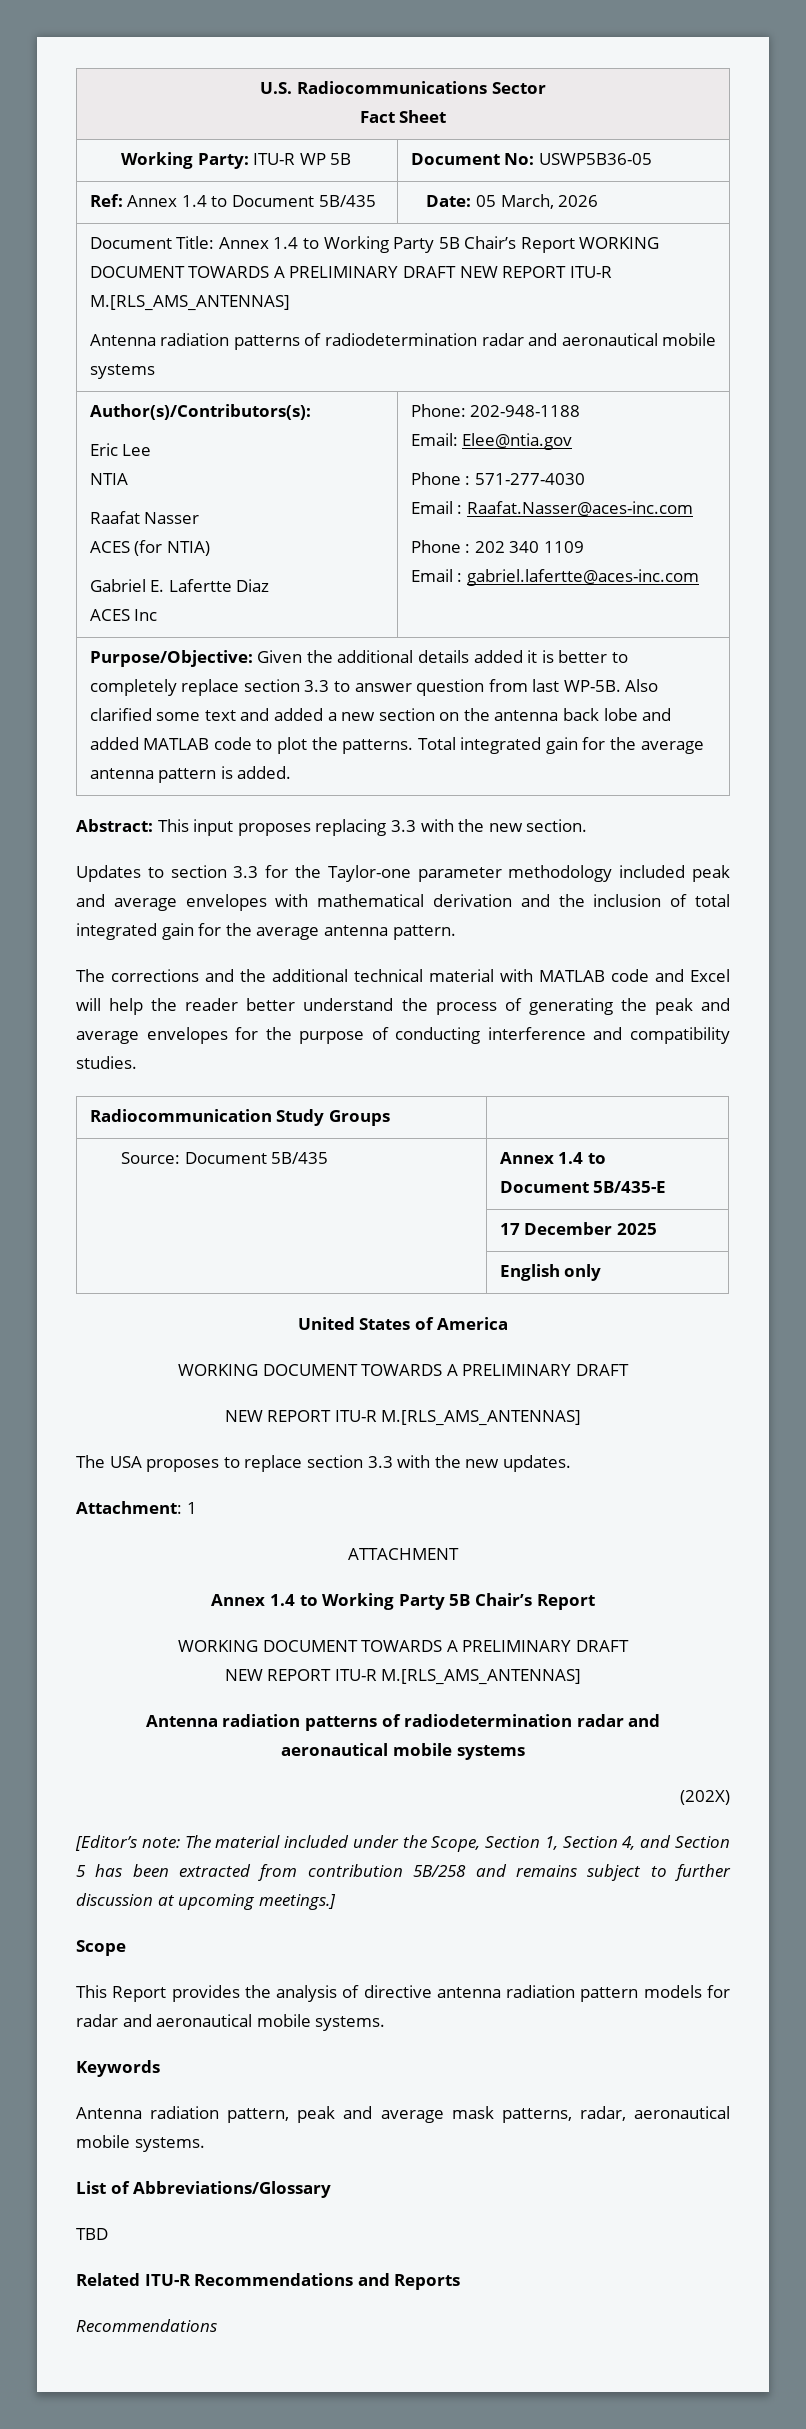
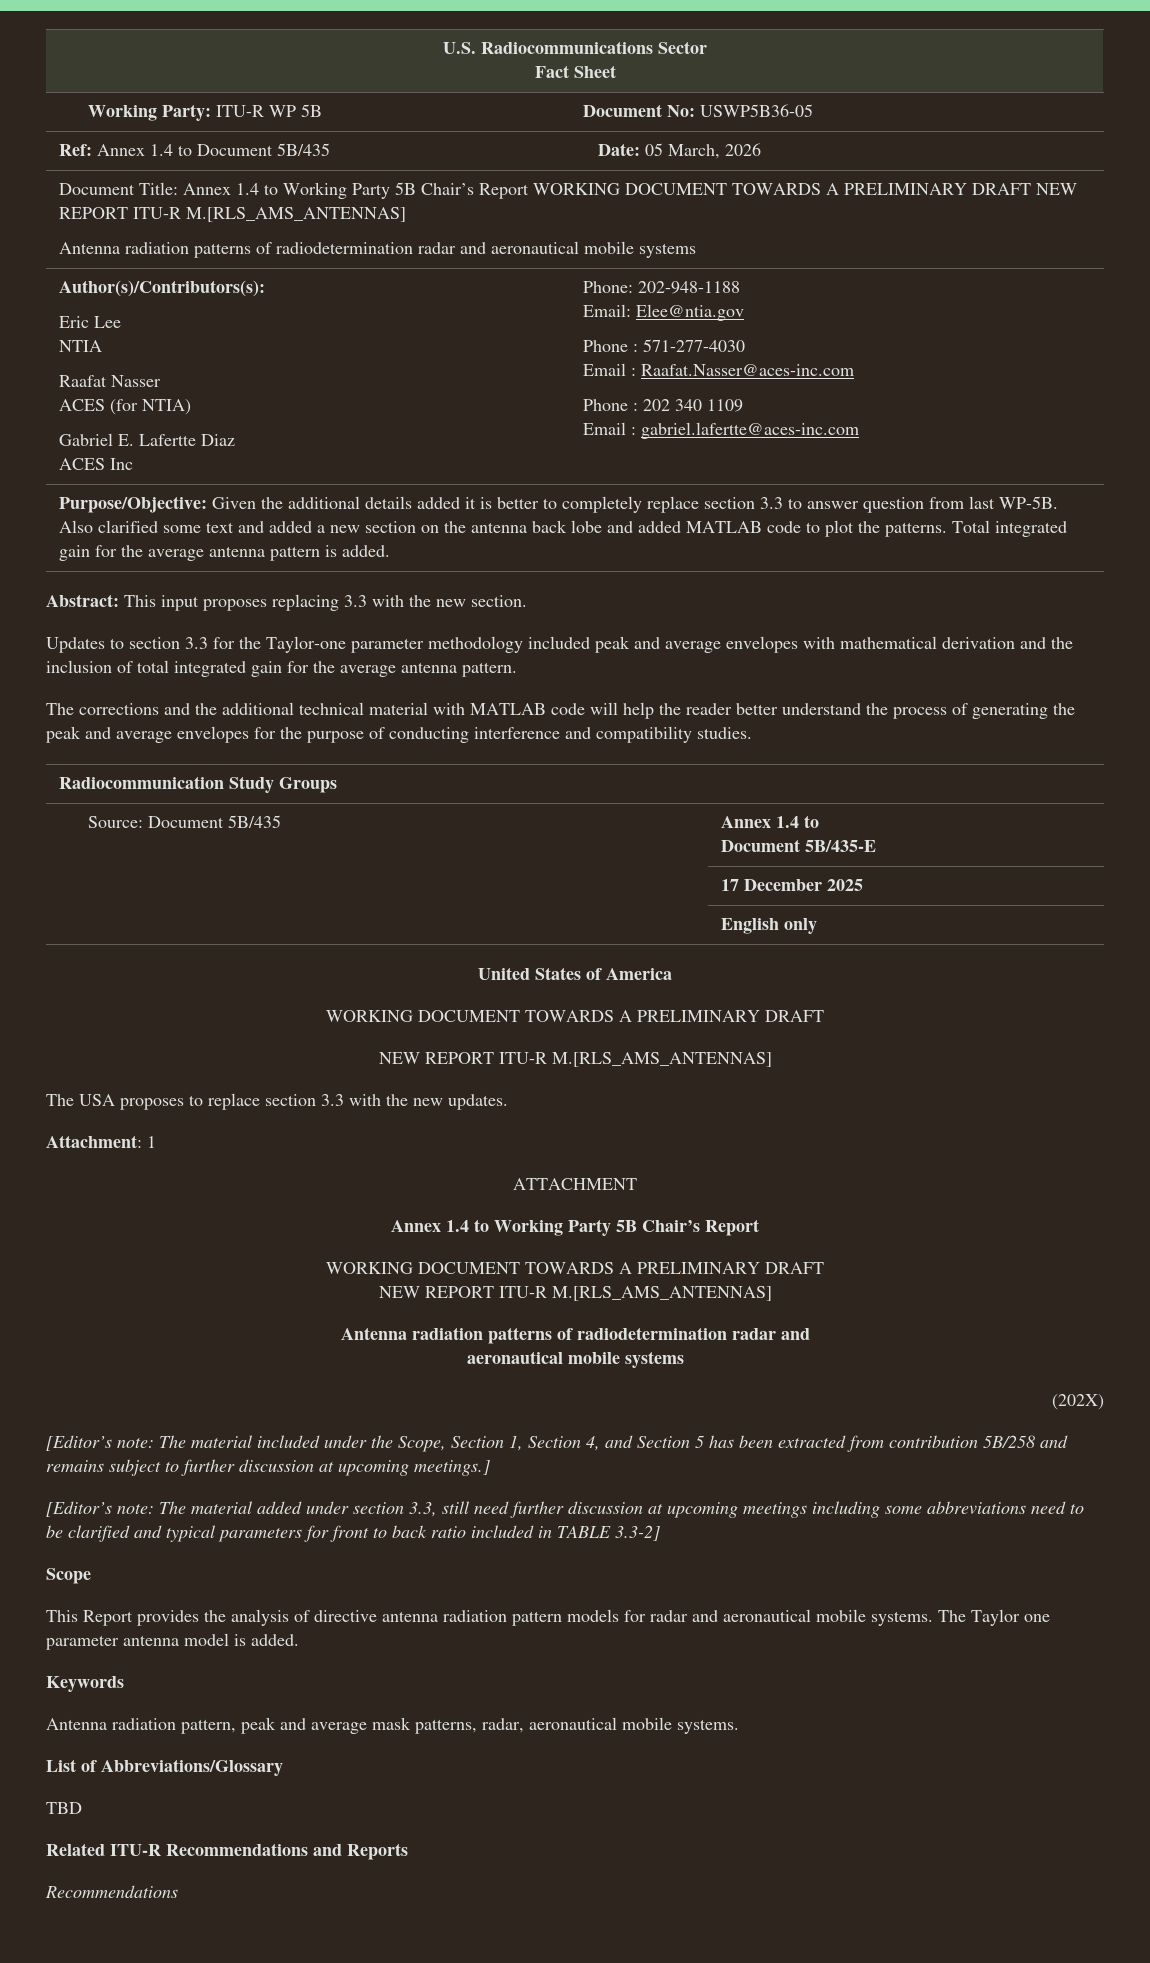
[654,969,730,982] and Excel -> (585, 709) none
(336, 1902) none -> [46,1501,1084,1518] [46,1525,660,1542] // [Editor’s note: The material added under section 3.3, still need further discussion at upcoming meetings including some abbreviations need to be clarified and typical parameters for front to back ratio included in TABLE 3.3-2]
(386, 2023) none -> [938,1609,1050,1626] [46,1633,299,1650] The Taylor one parameter antenna model is added.

